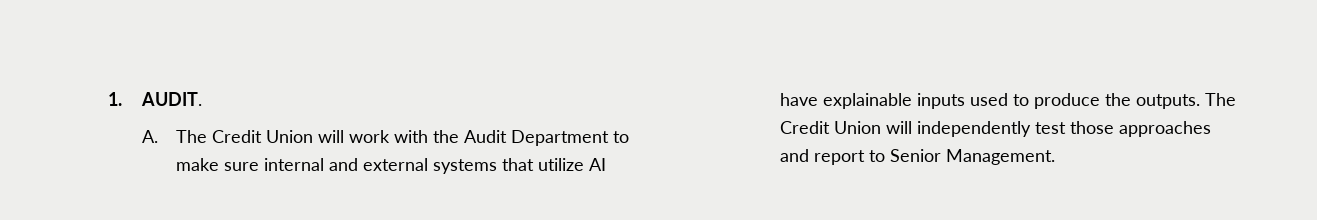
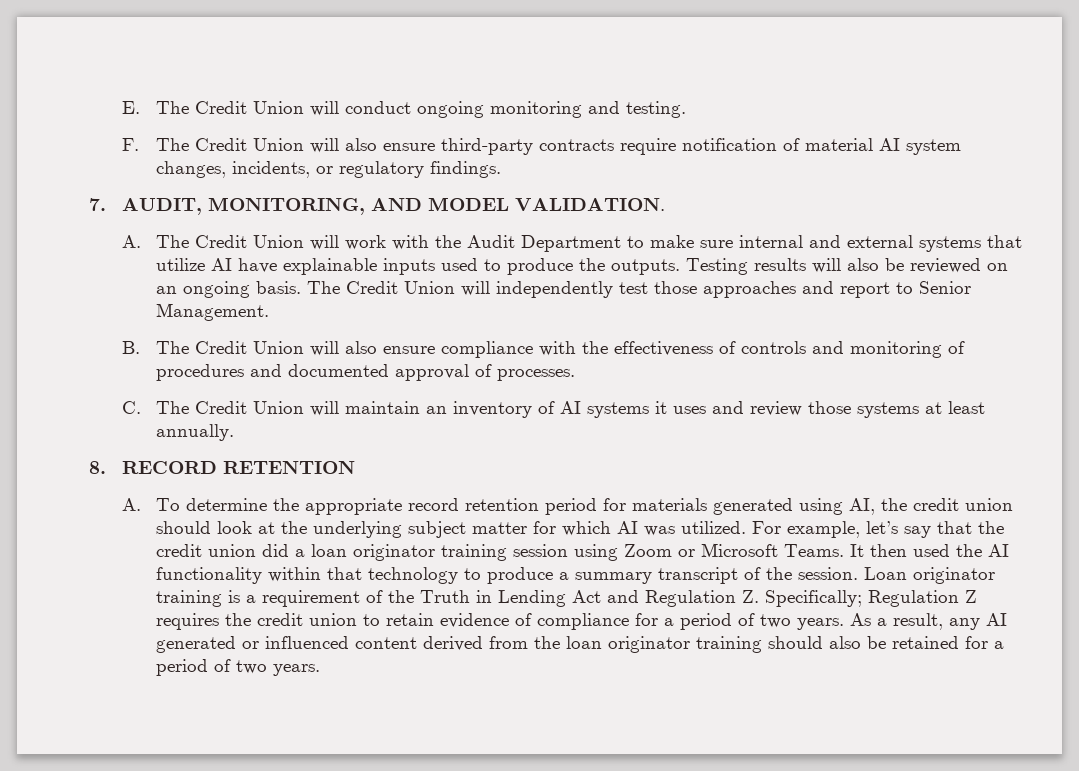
[107,92,202,106] 1. AUDIT. -> [122,101,686,118] [122,138,961,155] [155,161,501,178] [88,197,666,215] E. The Credit Union will conduct ongoing monitoring and testing. // F. The Credit Union will also ensure third-party contracts require notification of material AI system changes, incidents, or regulatory findings. // 7. AUDIT, MONITORING, AND MODEL VALIDATION.
(1200, 101) none -> [685,258,1008,275] [155,281,301,298] Testing results will also be reviewed on an ongoing basis.
(1055, 157) none -> [122,341,965,358] [155,364,575,381] [122,401,985,418] [155,424,234,441] [88,461,356,474] [122,498,1013,515] [155,521,1004,538] [155,543,1009,561] [155,567,995,584] [155,590,977,607] [155,613,1007,630] [155,636,1004,653] [155,659,320,676] // B. The Credit Union will also ensure compliance with the effectiveness of controls and monitoring of procedures and documented approval of processes. // C. The Credit Union will maintain an inventory of AI systems it uses and review those systems at least annually. // 8. RECORD RETENTION // A. To determine the appropriate record retention period for materials generated using AI, the credit union should look at the underlying subject matter for which AI was utilized. For example, let’s say that the credit union did a loan originator training session using Zoom or Microsoft Teams. It then used the AI functionality within that technology to produce a summary transcript of the session. Loan originator training is a requirement of the Truth in Lending Act and Regulation Z. Specifically; Regulation Z requires the credit union to retain evidence of compliance for a period of two years. As a result, any AI generated or influenced content derived from the loan originator training should also be retained for a period of two years.

